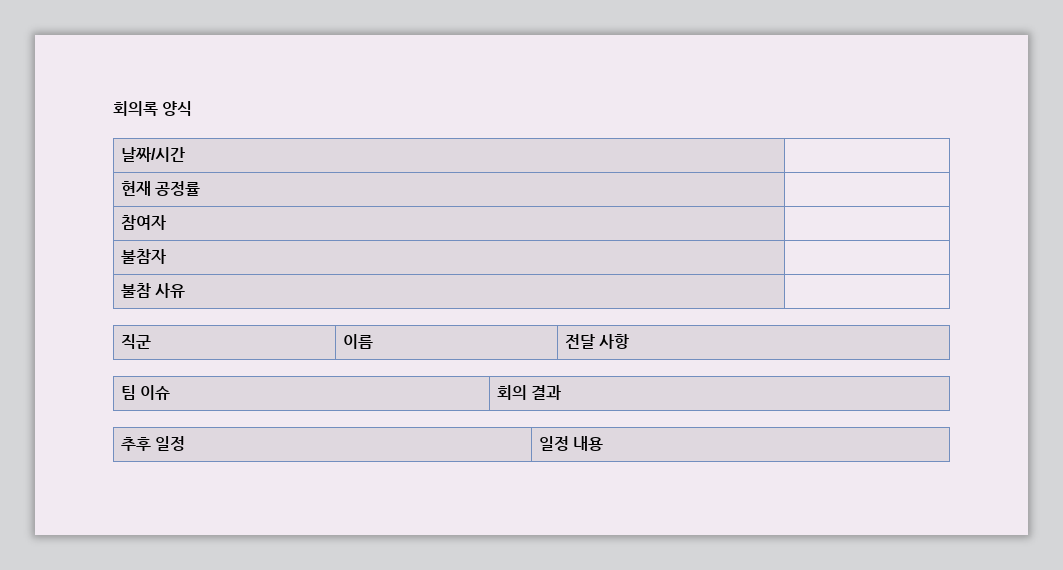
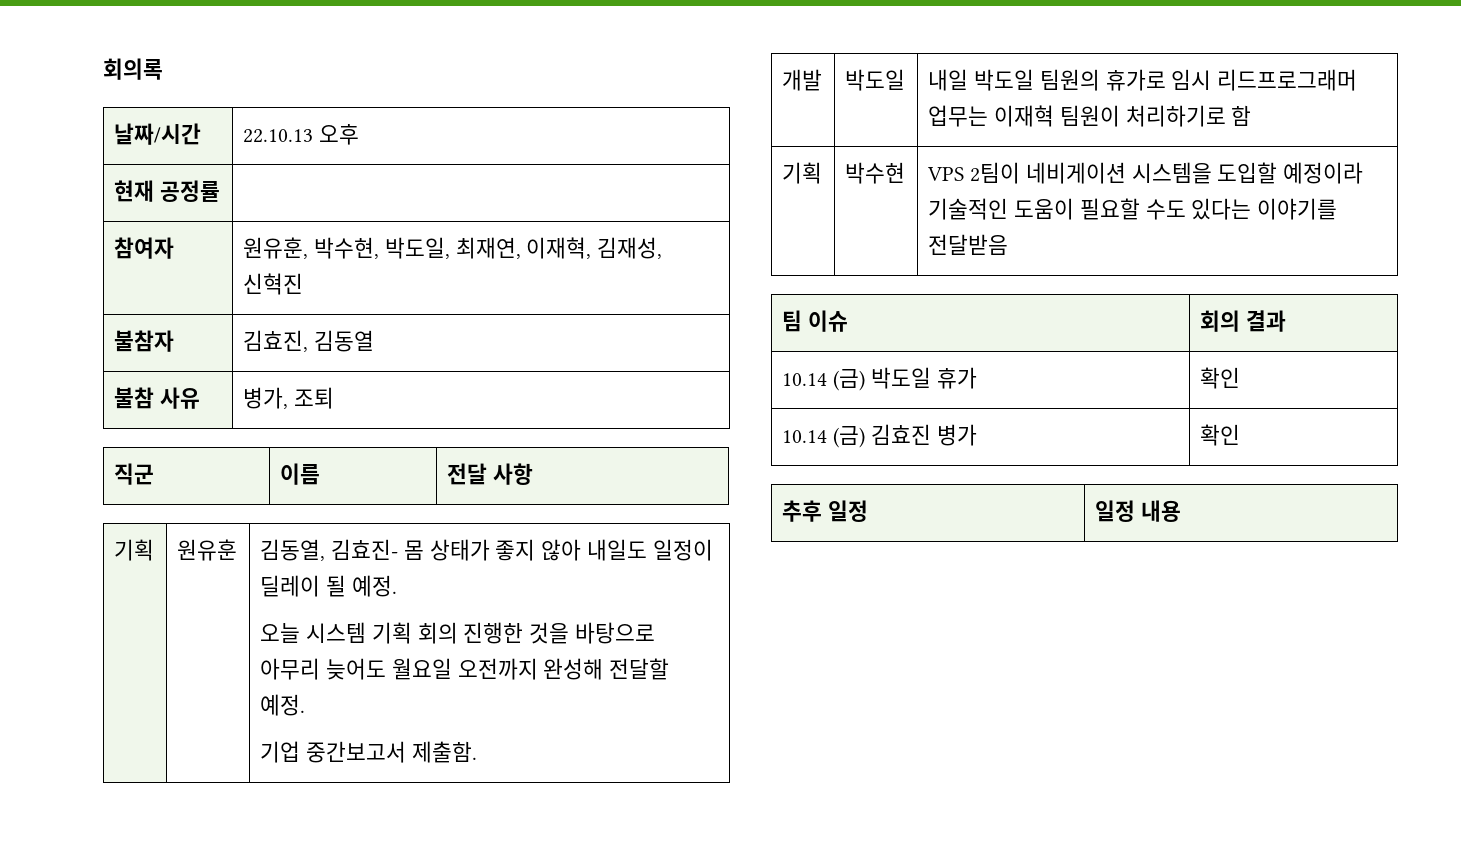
[162,101,193,116] 양식 -> (163, 69) none
(185, 154) none -> [243,124,360,145] 22.10.13 오후
(166, 222) none -> [243,237,663,259] [243,273,304,295] 원유훈, 박수현, 박도일, 최재연, 이재혁, 김재성, 신혁진
(166, 256) none -> [243,330,375,352] 김효진, 김동열
(186, 290) none -> [243,387,335,409] 병가, 조퇴
[120,385,171,400] [496,385,562,400] 팀 이슈 | 회의 결과 -> [114,539,155,561] [177,539,238,561] [260,539,713,561] [260,575,397,597] [260,622,656,644] [260,658,670,680] [260,694,306,716] [260,741,477,763] [782,69,823,91] [845,69,906,91] [928,69,1358,91] [928,105,1252,127] [782,162,823,184] [845,162,906,184] [927,162,1364,184] [928,198,1338,220] [928,234,1009,255] [782,310,849,332] [1200,310,1287,332] [782,367,977,391] [1200,367,1241,389] [782,424,977,448] [1200,424,1241,446] 기획 | 원유훈 | 김동열, 김효진- 몸 상태가 좋지 않아 내일도 일정이 딜레이 될 예정. // 오늘 시스템 기획 회의 진행한 것을 바탕으로 아무리 늦어도 월요일 오전까지 완성해 전달할 예정. // 기업 중간보고서 제출함. // 개발 | 박도일 | 내일 박도일 팀원의 휴가로 임시 리드프로그래머 업무는 이재혁 팀원이 처리하기로 함 // 기획 | 박수현 | VPS 2팀이 네비게이션 시스템을 도입할 예정이라 기술적인 도움이 필요할 수도 있다는 이야기를 전달받음 // 팀 이슈 | 회의 결과 // 10.14 (금) 박도일 휴가 | 확인 // 10.14 (금) 김효진 병가 | 확인

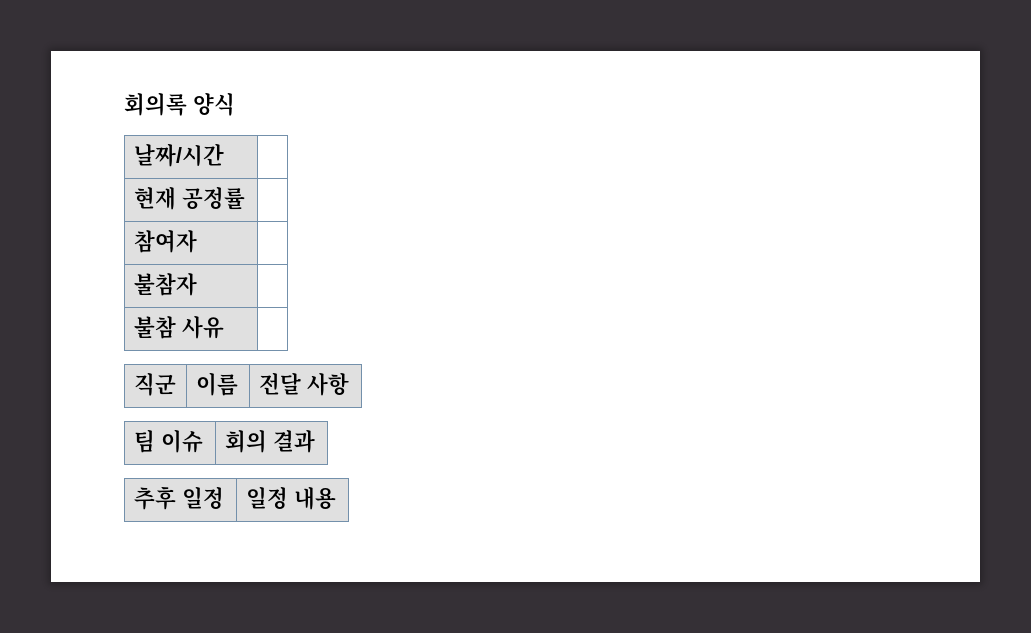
(163, 69) none -> [193,93,235,116] 양식
[243,124,360,145] 22.10.13 오후 -> (224, 155) none
[243,237,663,259] [243,273,304,295] 원유훈, 박수현, 박도일, 최재연, 이재혁, 김재성, 신혁진 -> (197, 241) none
[243,330,375,352] 김효진, 김동열 -> (197, 284) none
[243,387,335,409] 병가, 조퇴 -> (224, 327) none
[114,539,155,561] [177,539,238,561] [260,539,713,561] [260,575,397,597] [260,622,656,644] [260,658,670,680] [260,694,306,716] [260,741,477,763] [782,69,823,91] [845,69,906,91] [928,69,1358,91] [928,105,1252,127] [782,162,823,184] [845,162,906,184] [927,162,1364,184] [928,198,1338,220] [928,234,1009,255] [782,310,849,332] [1200,310,1287,332] [782,367,977,391] [1200,367,1241,389] [782,424,977,448] [1200,424,1241,446] 기획 | 원유훈 | 김동열, 김효진- 몸 상태가 좋지 않아 내일도 일정이 딜레이 될 예정. // 오늘 시스템 기획 회의 진행한 것을 바탕으로 아무리 늦어도 월요일 오전까지 완성해 전달할 예정. // 기업 중간보고서 제출함. // 개발 | 박도일 | 내일 박도일 팀원의 휴가로 임시 리드프로그래머 업무는 이재혁 팀원이 처리하기로 함 // 기획 | 박수현 | VPS 2팀이 네비게이션 시스템을 도입할 예정이라 기술적인 도움이 필요할 수도 있다는 이야기를 전달받음 // 팀 이슈 | 회의 결과 // 10.14 (금) 박도일 휴가 | 확인 // 10.14 (금) 김효진 병가 | 확인 -> [133,429,203,453] [224,430,315,453] 팀 이슈 | 회의 결과

